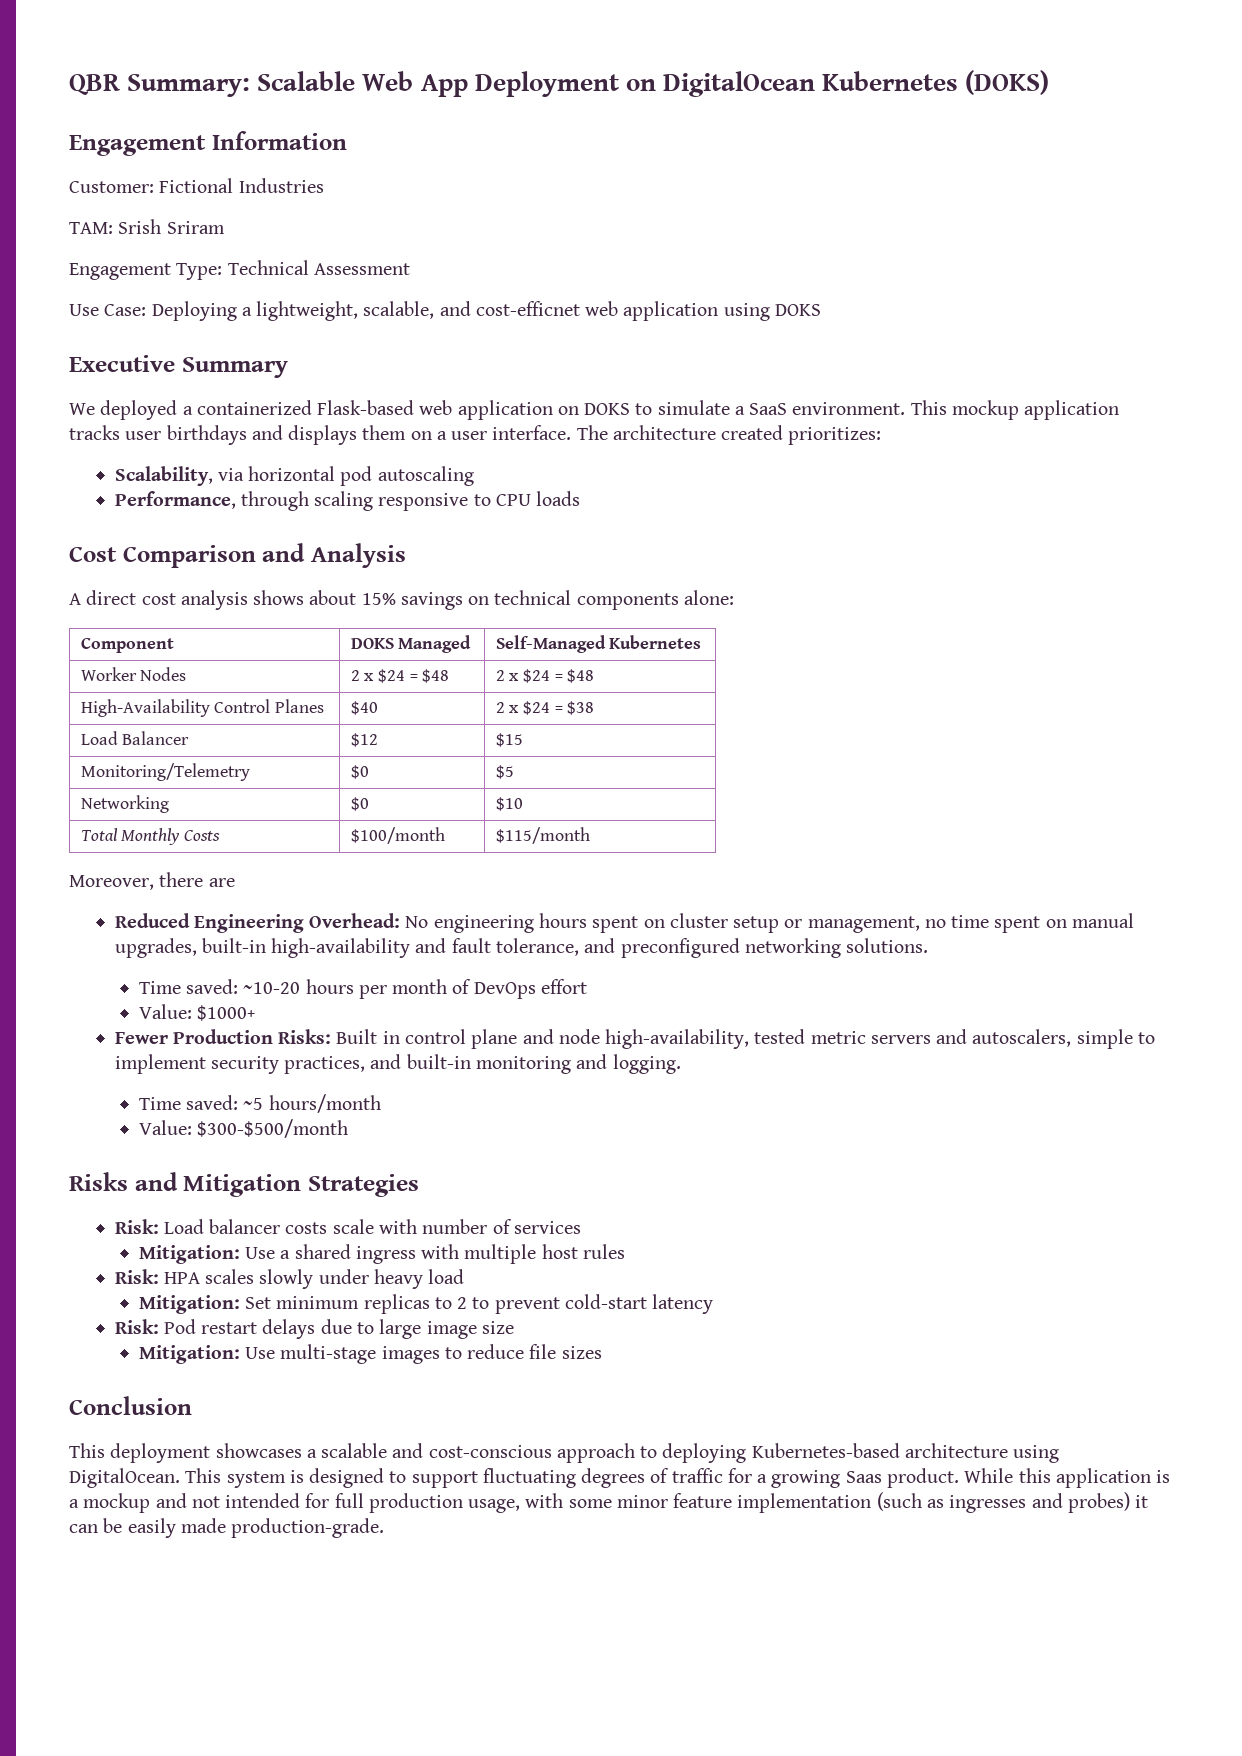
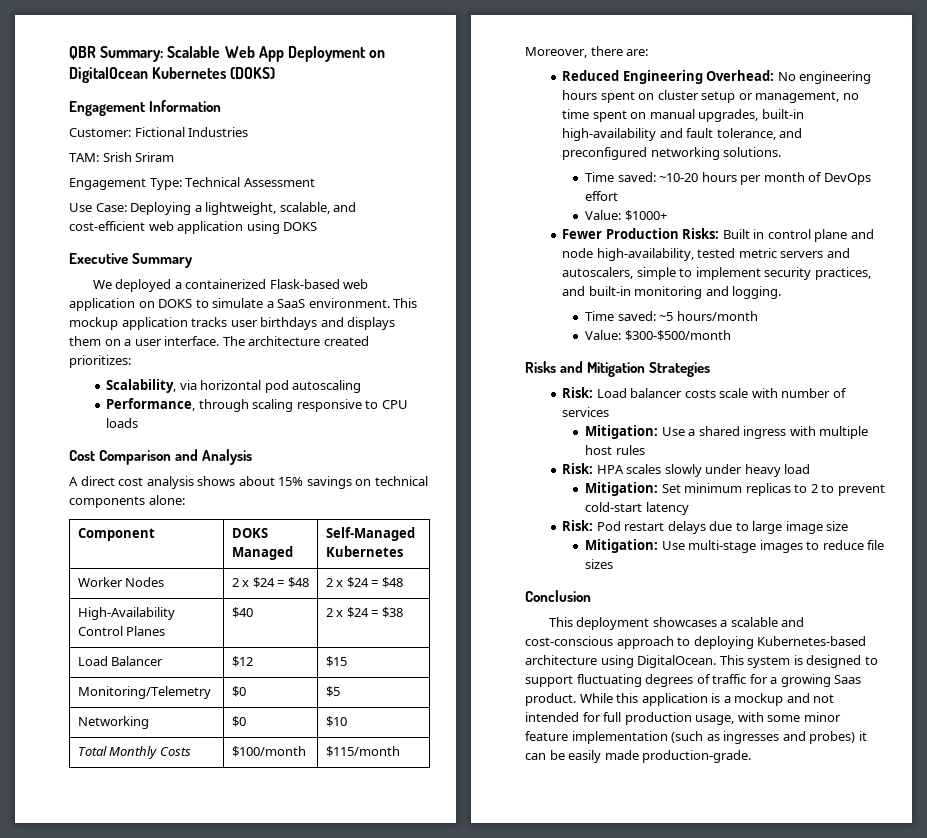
[475,301,580,316] cost-efficnet -> [69,221,145,231] cost-efficient
[208,878,235,887] are -> [626,49,649,56] are:

